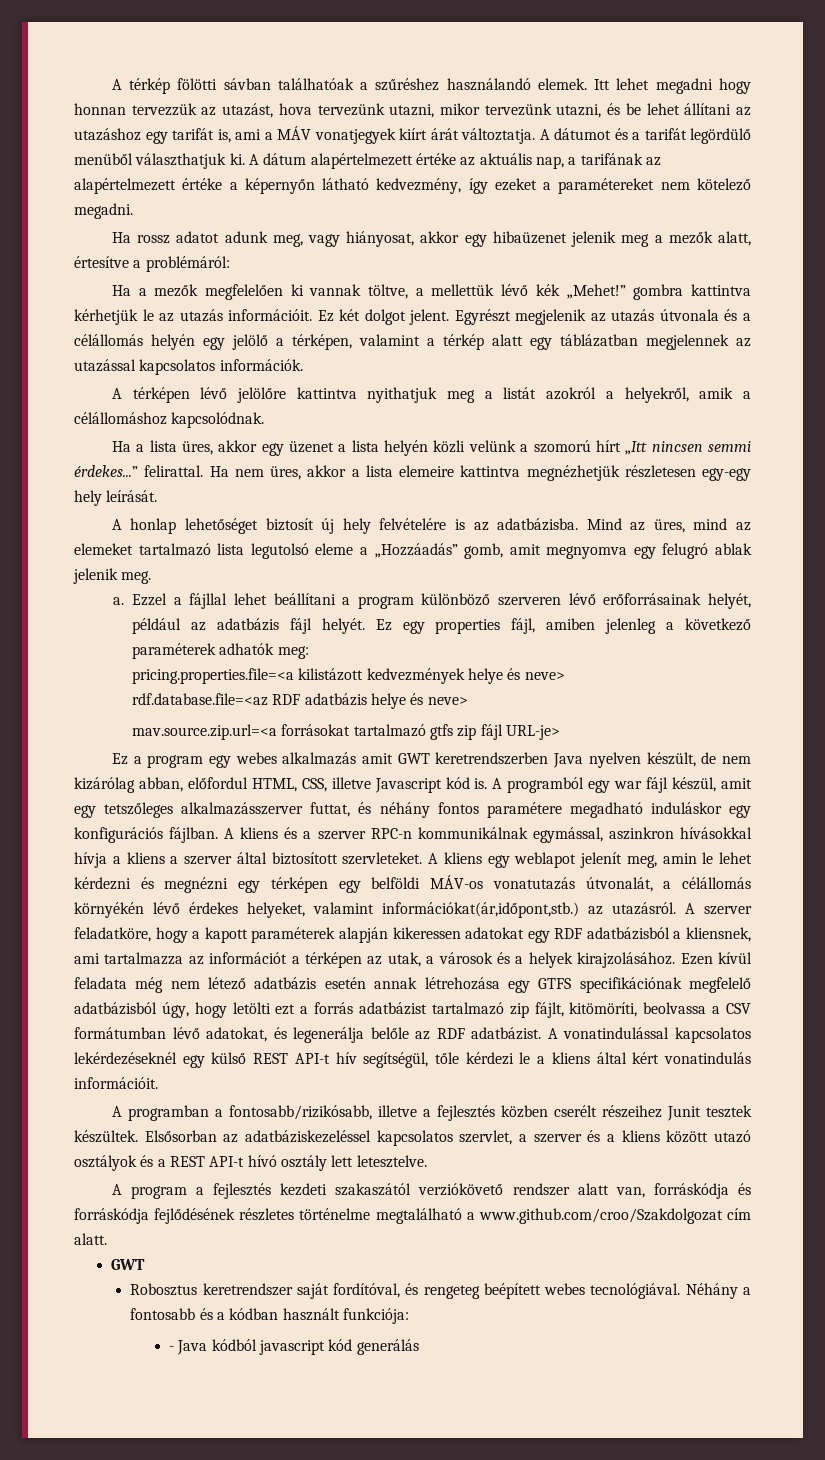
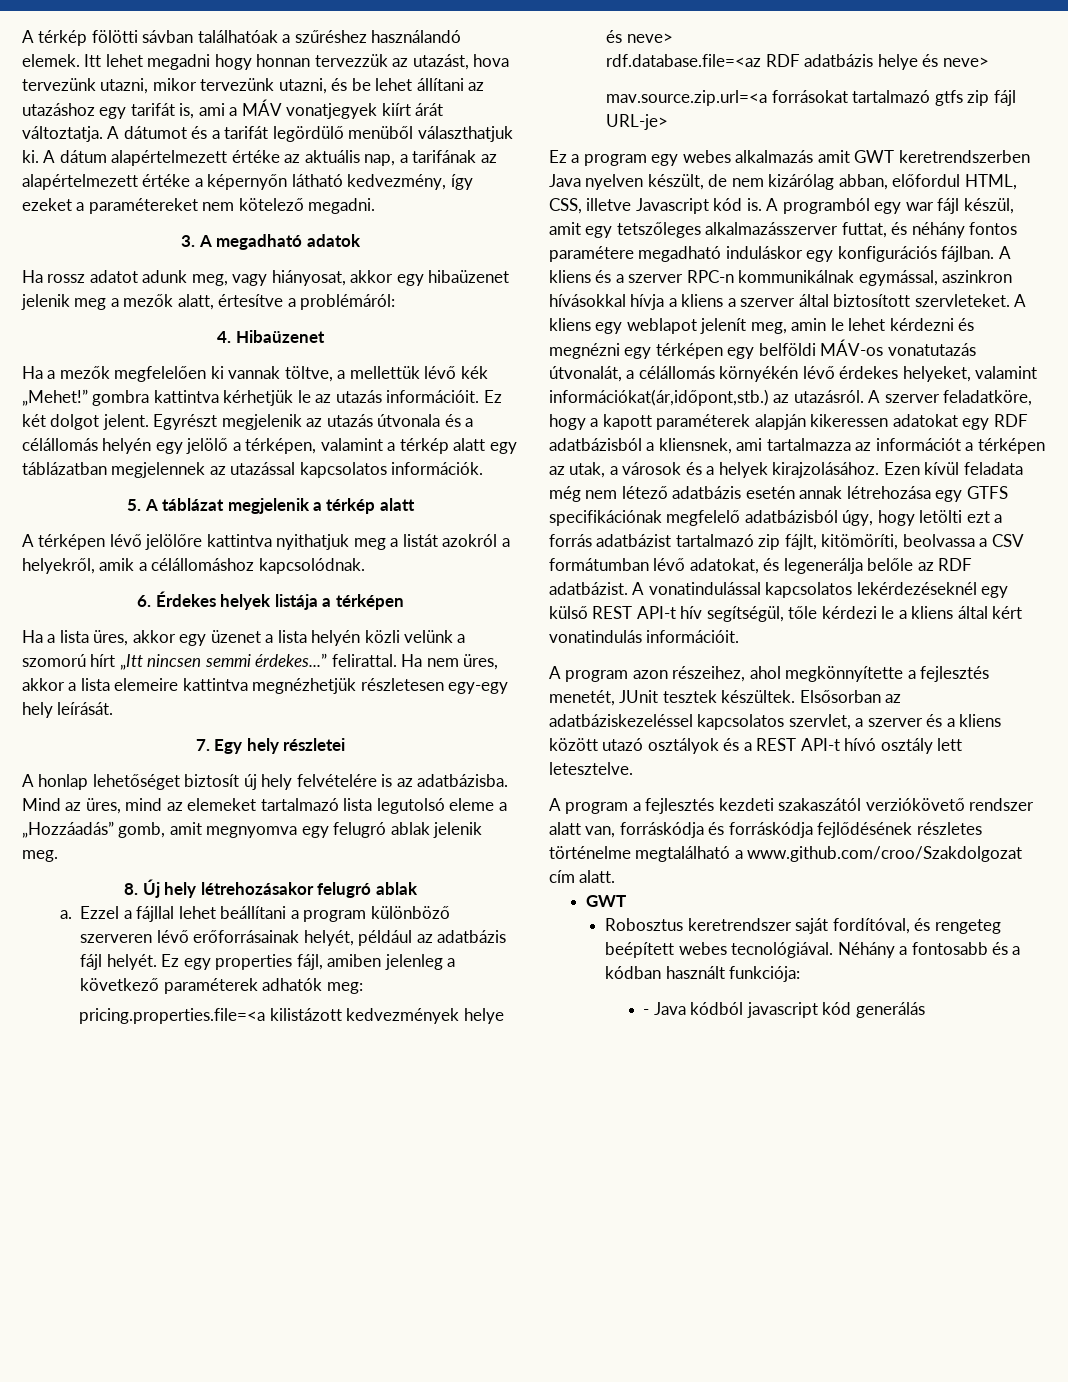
(133, 211) none -> [181,234,361,250] // 3. A megadható adatok
(230, 264) none -> [217,330,325,343] // 4. Hibaüzenet
(303, 365) none -> [127,498,415,514] // 5. A táblázat megjelenik a térkép alatt
(265, 420) none -> [137,591,404,610] // 6. Érdekes helyek listája a térképen
(158, 496) none -> [195,738,346,754] // 7. Egy hely részletei
(152, 577) none -> [124,879,418,898] // 8. Új hely létrehozásakor felugró ablak
[127,1105,701,1121] programban a fontosabb/rizikósabb, illetve a fejlesztés közben cserélt részeihez Junit -> [565,666,990,682] [549,690,659,706] program azon részeihez, ahol megkönnyítette a fejlesztés menetét, JUnit

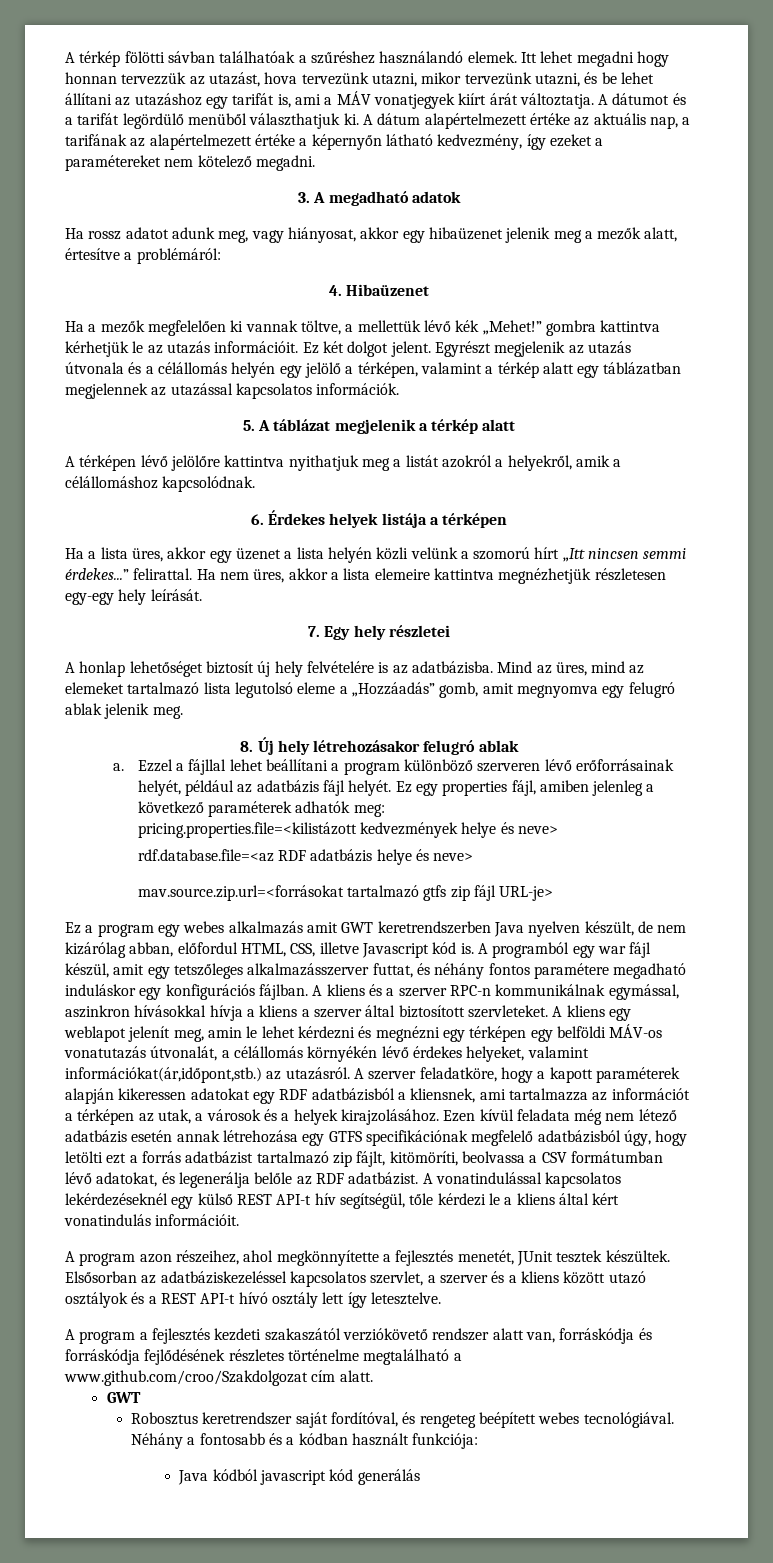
[79,1008,342,1024] pricing.properties.file=<a kilistázott -> [137,822,357,838] pricing.properties.file=<kilistázott
[606,90,848,106] mav.source.zip.url=<a forrásokat -> [137,885,344,901] mav.source.zip.url=<forrásokat
(963, 744) none -> [347,1292,367,1308] így
[643,1009,650,1015] - -> (479, 1441) none

